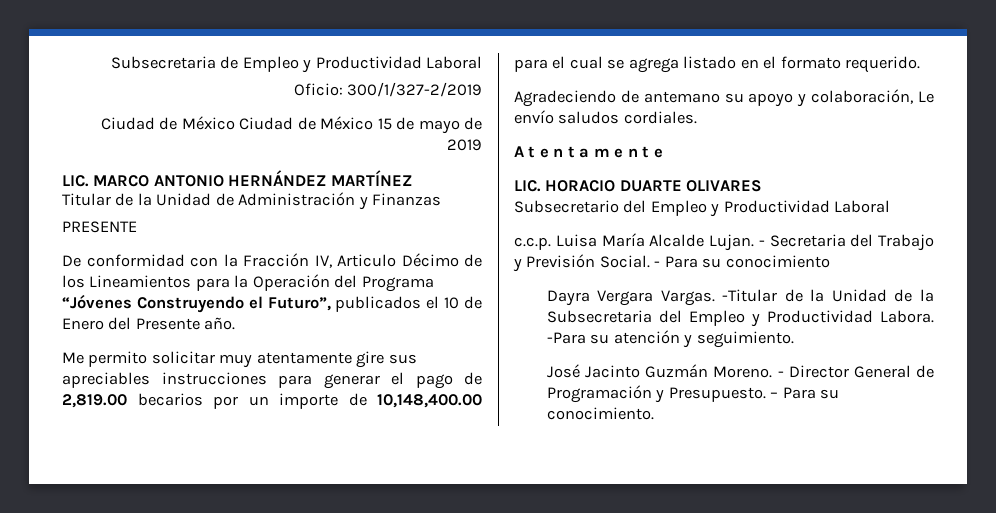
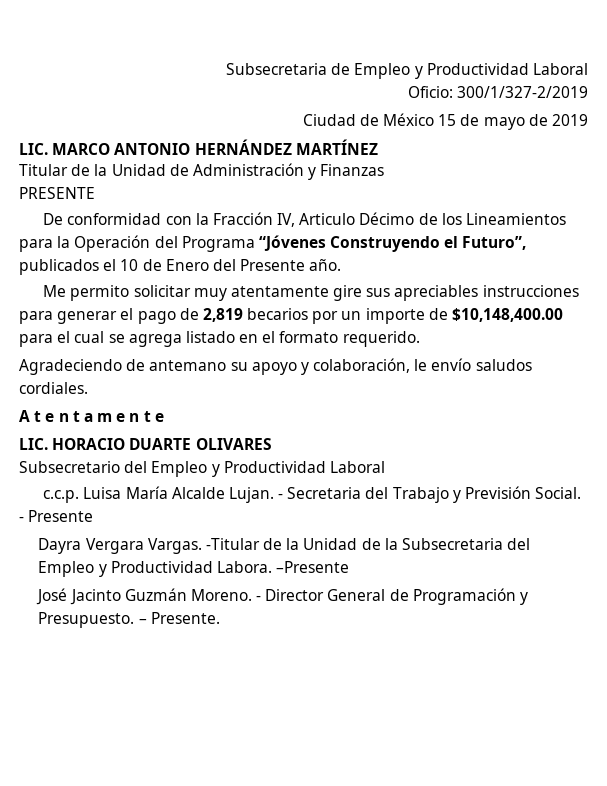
[239,116,374,130] Ciudad de México -> (435, 119) none
[62,394,127,408] 2,819.00 -> [202,308,243,322] 2,819
[377,394,482,408] 10,148,400.00 -> [452,308,564,322] $10,148,400.00
[918,91,934,103] Le -> [414,359,428,371] le
[664,255,830,268] Para su conocimiento -> [28,510,94,522] Presente
[546,330,794,348] -Para su atención y seguimiento. -> [276,561,350,573] –Presente
[782,387,840,399] [546,407,654,420] Para su conocimiento. -> [150,612,220,624] Presente.

